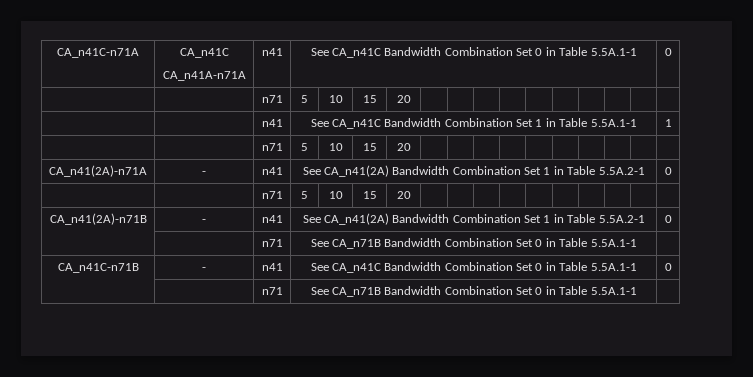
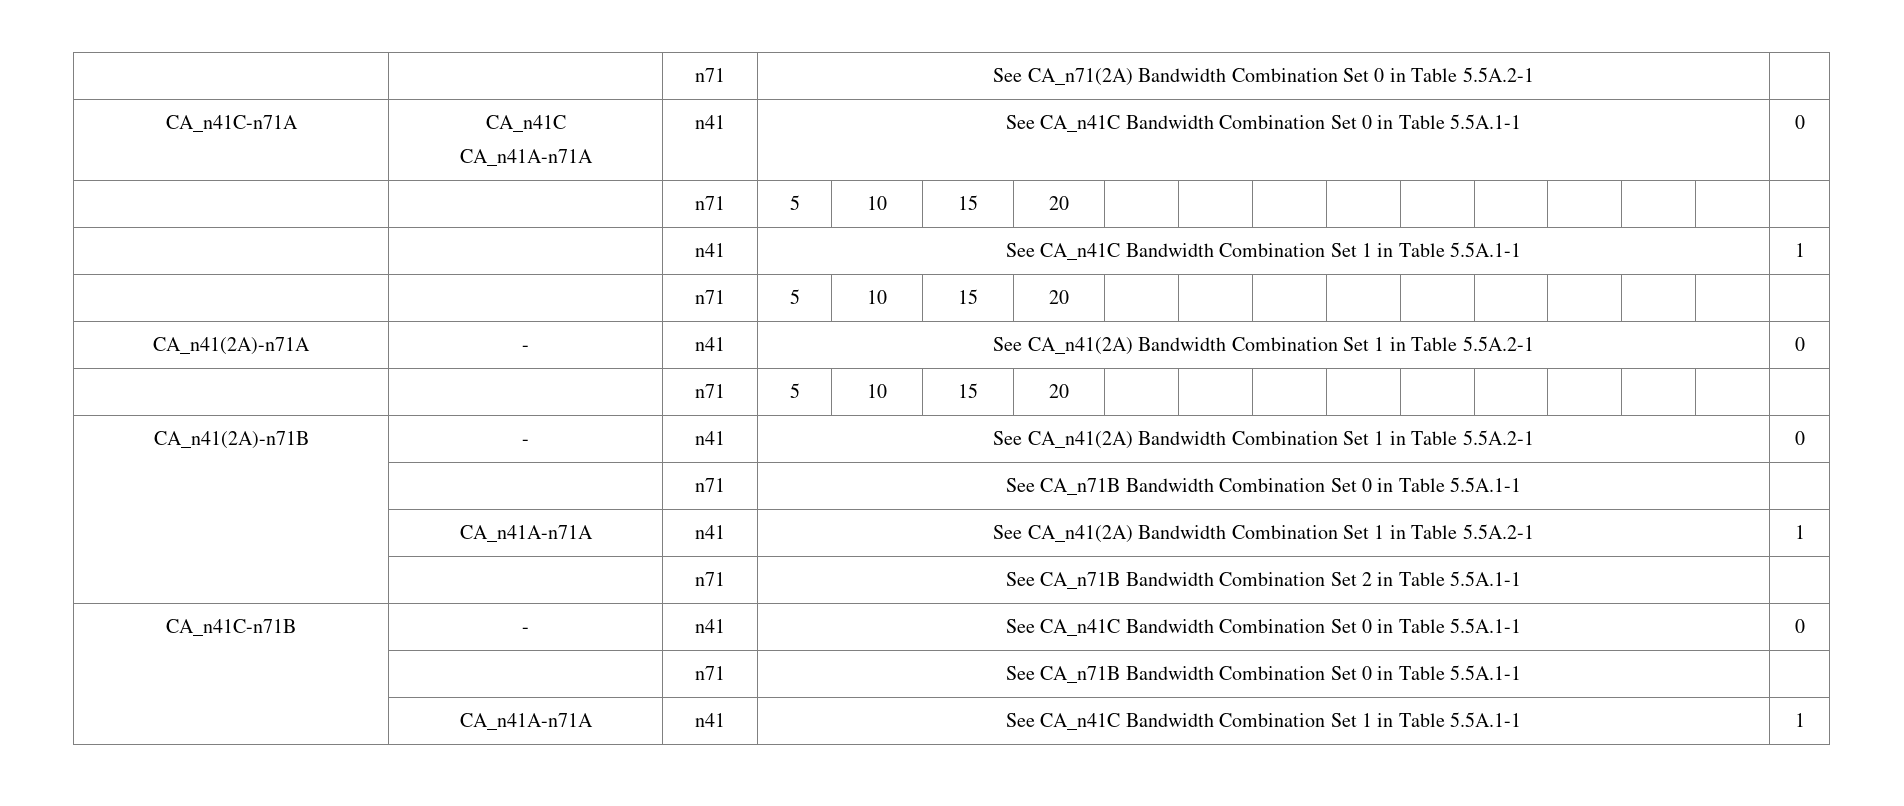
(57, 53) none -> [695,68,725,82] [993,67,1534,86] | | n71 | See CA_n71(2A) Bandwidth Combination Set 0 in Table 5.5A.2-1 | //
(637, 243) none -> [459,525,593,542] [695,525,725,539] [993,524,1534,543] [1794,525,1805,539] [695,572,725,586] [1005,571,1522,589] // | CA_n41A-n71A | n41 | See CA_n41(2A) Bandwidth Combination Set 1 in Table 5.5A.2-1 | 1 // | | n71 | See CA_n71B Bandwidth Combination Set 2 in Table 5.5A.1-1 |
(637, 291) none -> [459,713,593,730] [695,713,725,727] [1005,712,1522,730] [1794,713,1805,727] // | CA_n41A-n71A | n41 | See CA_n41C Bandwidth Combination Set 1 in Table 5.5A.1-1 | 1

